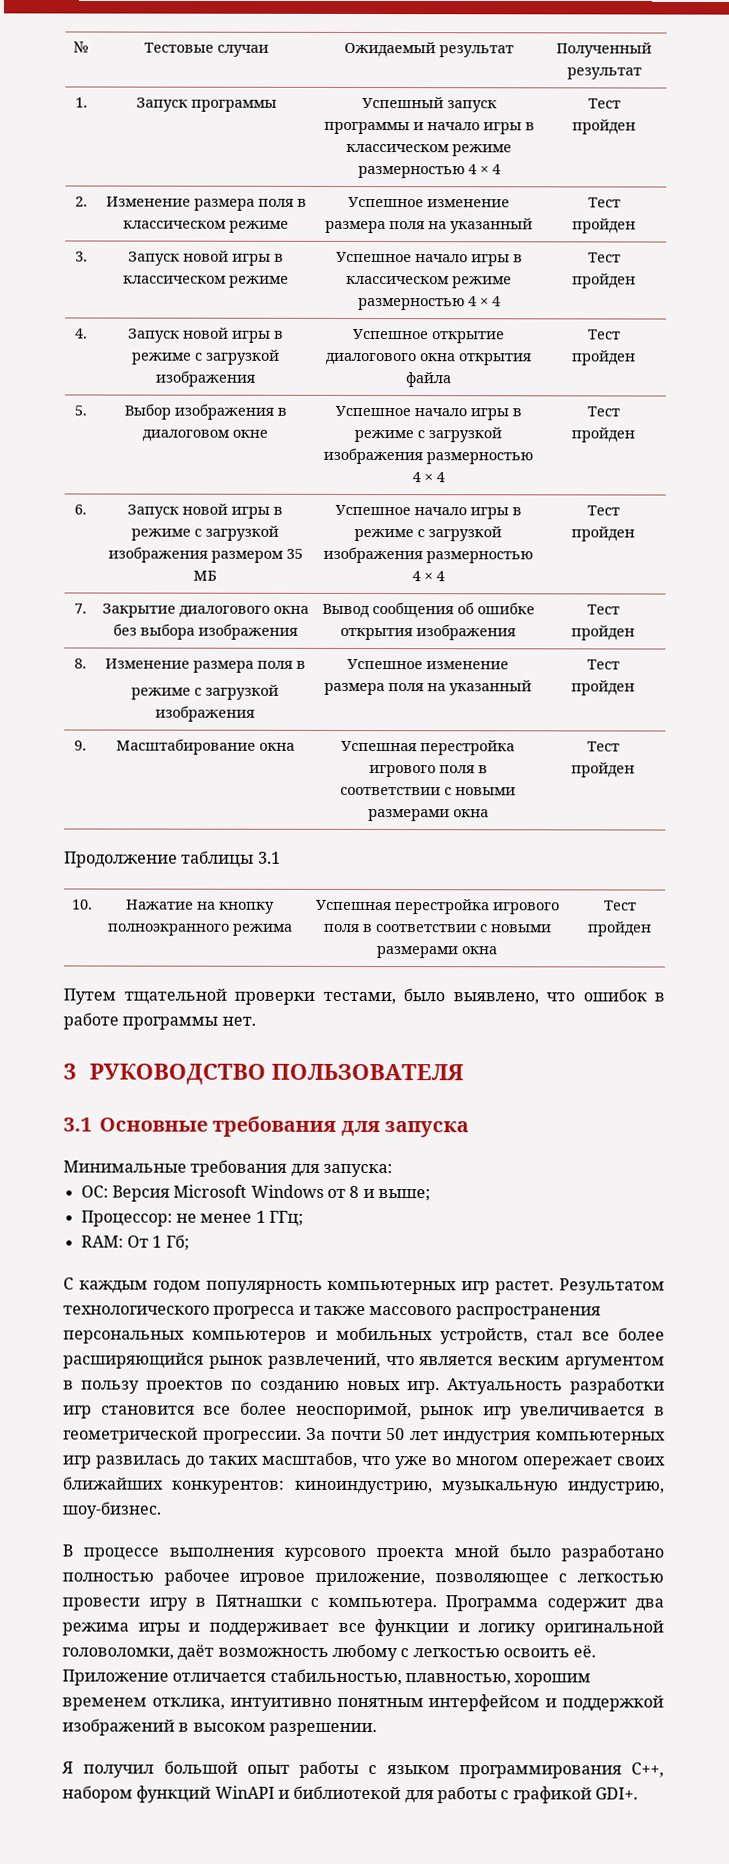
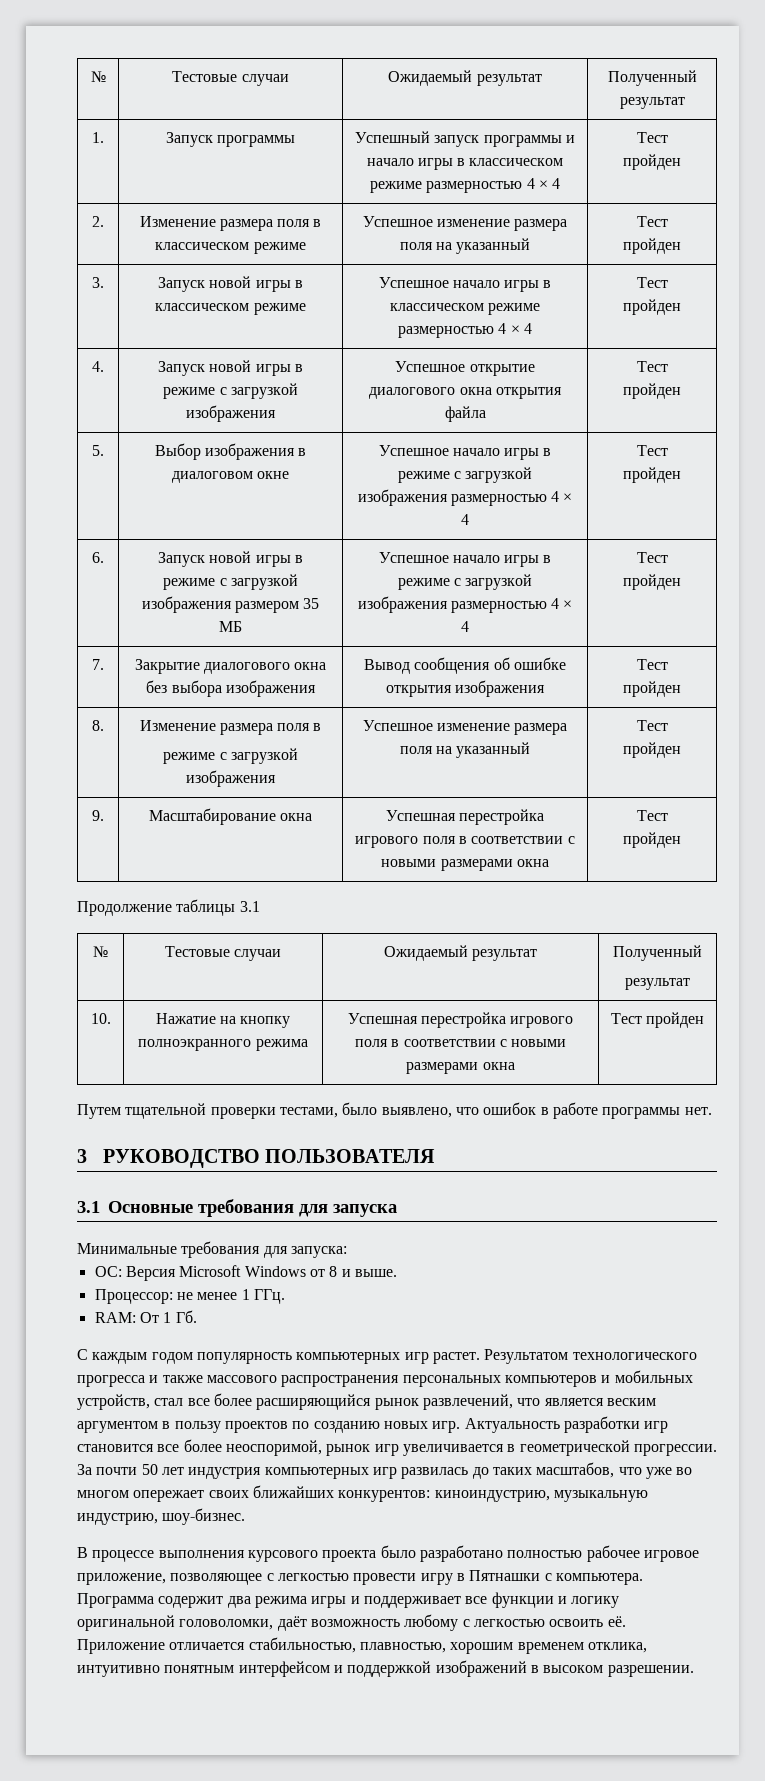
(281, 857) none -> [93,946,108,957] [164,946,282,961] [383,945,538,961] [612,945,702,961] [624,978,690,990] // № | Тестовые случаи | Ожидаемый результат | Полученный // результат
[377,1189,431,1202] выше; -> [354,1269,397,1277] выше.
[268,1210,304,1227] ГГц; -> [253,1289,285,1304] ГГц.
[165,1234,190,1251] Гб; -> [175,1310,197,1323] Гб.
[454,1545,499,1558] мной -> (377, 1556) none
[61,1760,664,1779] [62,1785,638,1804] // Я получил большой опыт работы с языком программирования C++, набором функций WinAPI и библиотекой для работы с графикой GDI+. -> (694, 1671) none

